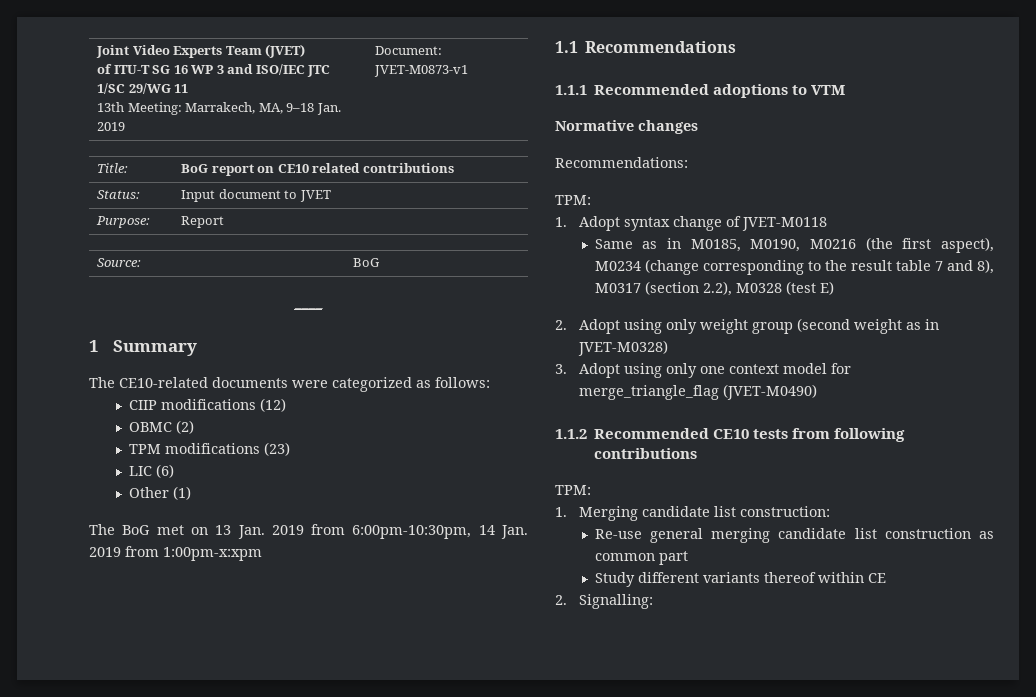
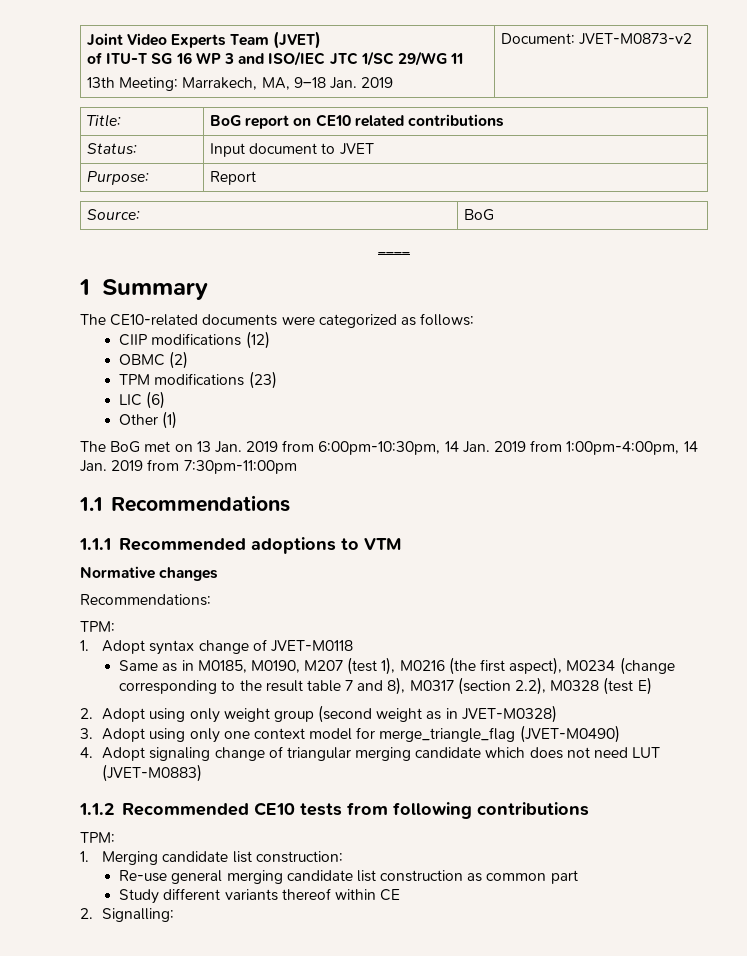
[374,65,469,77] JVET-M0873-v1 -> [579,33,693,45] JVET-M0873-v2
[163,547,262,561] 1:00pm-x:xpm -> [566,441,698,455] [80,459,297,474] 1:00pm-4:00pm, 14 Jan. 2019 from 7:30pm-11:00pm
(801, 245) none -> [304,657,396,675] M207 (test 1),
(817, 392) none -> [80,746,661,761] [102,764,203,782] // 4. Adopt signaling change of triangular merging candidate which does not need LUT (JVET-M0883)

